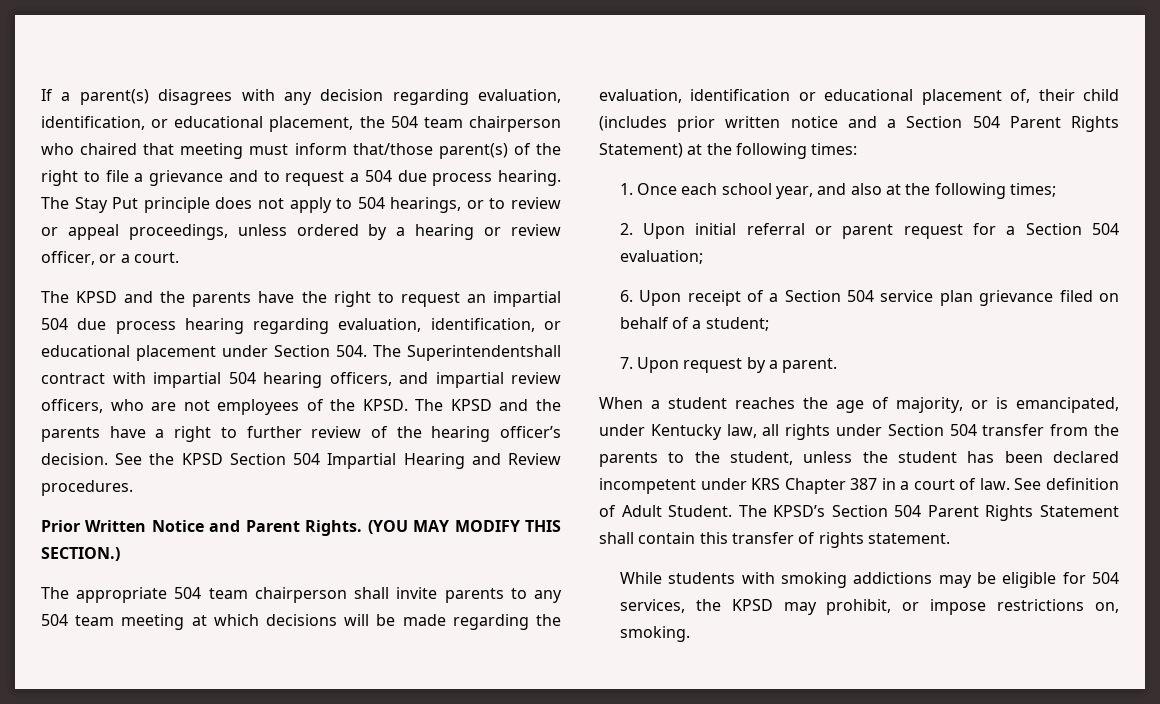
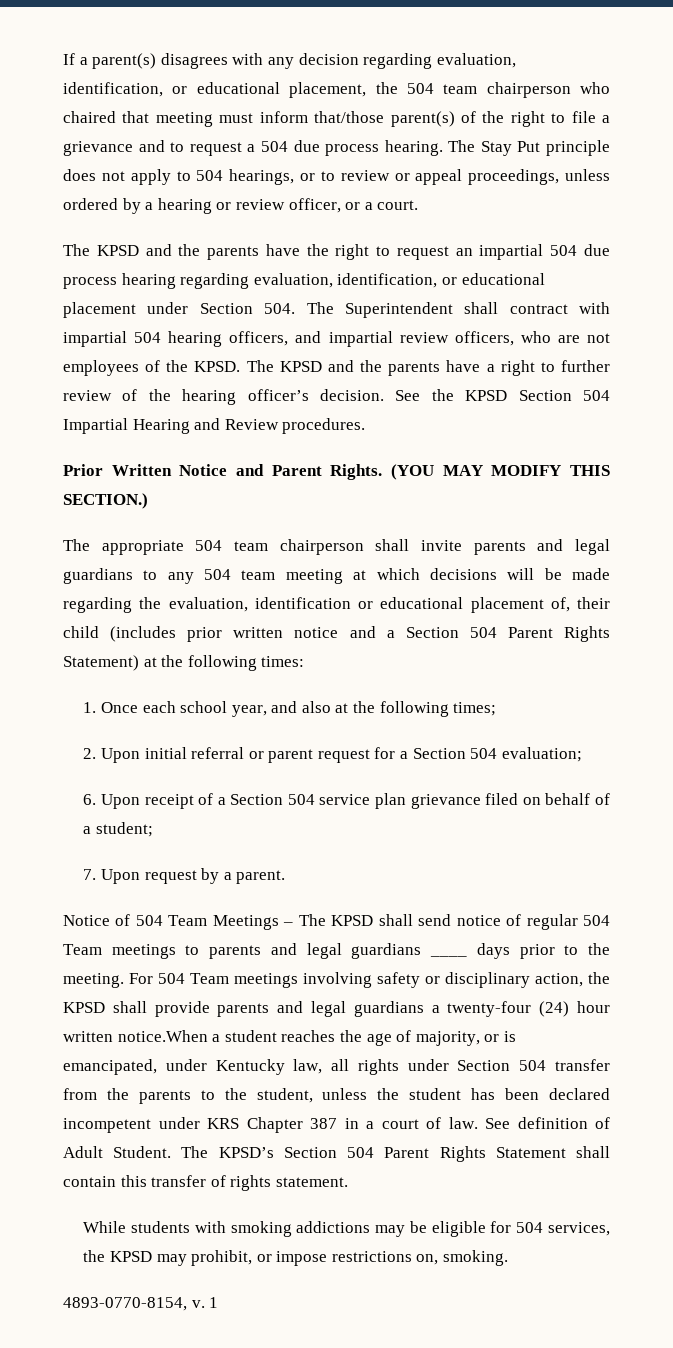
[407,345,561,361] Superintendentshall -> [344,302,499,318] Superintendent shall
(504, 595) none -> [537,539,610,555] [63,568,133,584] and legal guardians
[599,397,643,409] When -> [63,914,610,930] [63,943,611,959] [63,972,610,988] [63,1001,611,1017] [63,1030,208,1042] Notice of 504 Team Meetings – The KPSD shall send notice of regular 504 Team meetings to parents and legal guardians ____ days prior to the meeting. For 504 Team meetings involving safety or disciplinary action, the KPSD shall provide parents and legal guardians a twenty-four (24) hour written notice.When
(690, 634) none -> [63,1297,219,1311] // 4893-0770-8154, v. 1

